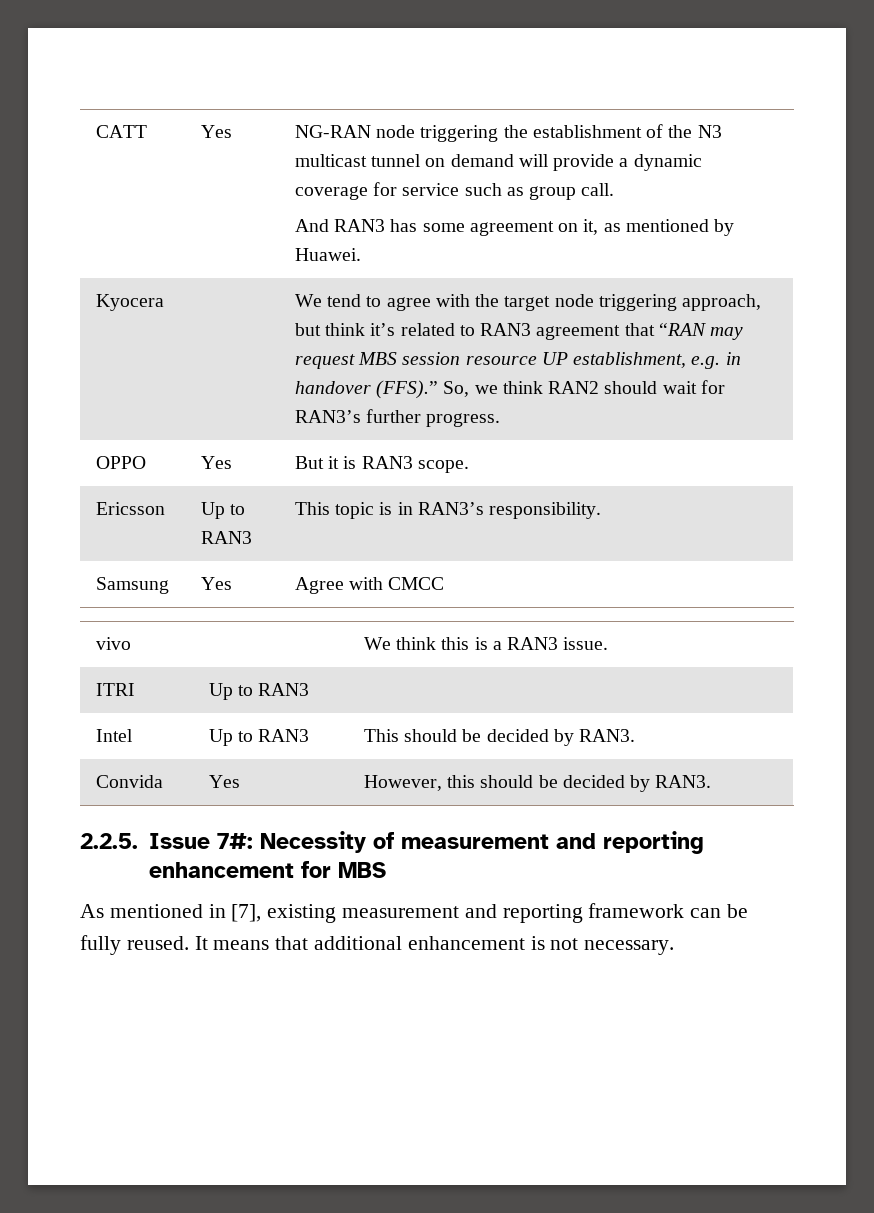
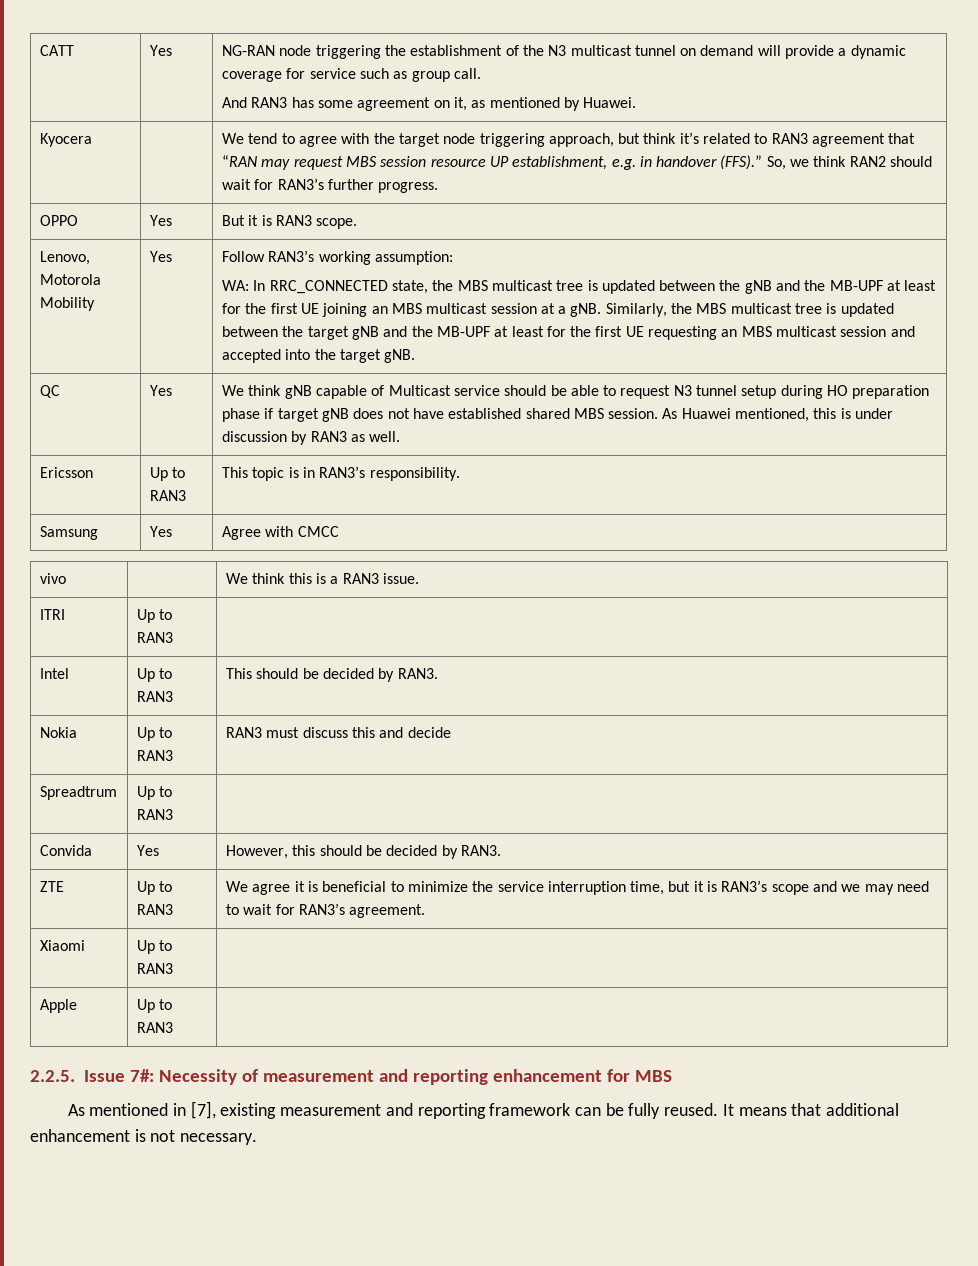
(469, 466) none -> [39,251,90,265] [39,274,101,285] [39,297,95,311] [149,251,172,262] [221,250,453,265] [221,280,937,294] [221,303,894,317] [221,326,915,340] [221,349,416,363] [39,385,60,398] [149,385,172,396] [221,385,930,399] [221,408,894,422] [221,431,401,445] // Lenovo, Motorola Mobility | Yes | Follow RAN3’s working assumption: // WA: In RRC_CONNECTED state, the MBS multicast tree is updated between the gNB and the MB-UPF at least for the first UE joining an MBS multicast session at a gNB. Similarly, the MBS multicast tree is updated between the target gNB and the MB-UPF at least for the first UE requesting an MBS multicast session and accepted into the target gNB. // QC | Yes | We think gNB capable of Multicast service should be able to request N3 tunnel setup during HO preparation phase if target gNB does not have established shared MBS session. As Huawei mentioned, this is under discussion by RAN3 as well.
(636, 735) none -> [39,727,77,738] [136,727,173,741] [136,750,173,761] [225,727,451,738] [39,786,117,800] [136,786,173,800] [136,809,173,820] // Nokia | Up to RAN3 | RAN3 must discuss this and decide // Spreadtrum | Up to RAN3 |
(712, 781) none -> [39,881,64,892] [136,881,173,895] [136,904,173,915] [225,880,930,895] [225,903,426,918] [39,940,85,951] [136,940,173,954] [136,963,173,974] [39,999,77,1013] [136,999,173,1013] [136,1022,173,1033] // ZTE | Up to RAN3 | We agree it is beneficial to minimize the service interruption time, but it is RAN3’s scope and we may need to wait for RAN3’s agreement. // Xiaomi | Up to RAN3 | // Apple | Up to RAN3 |

